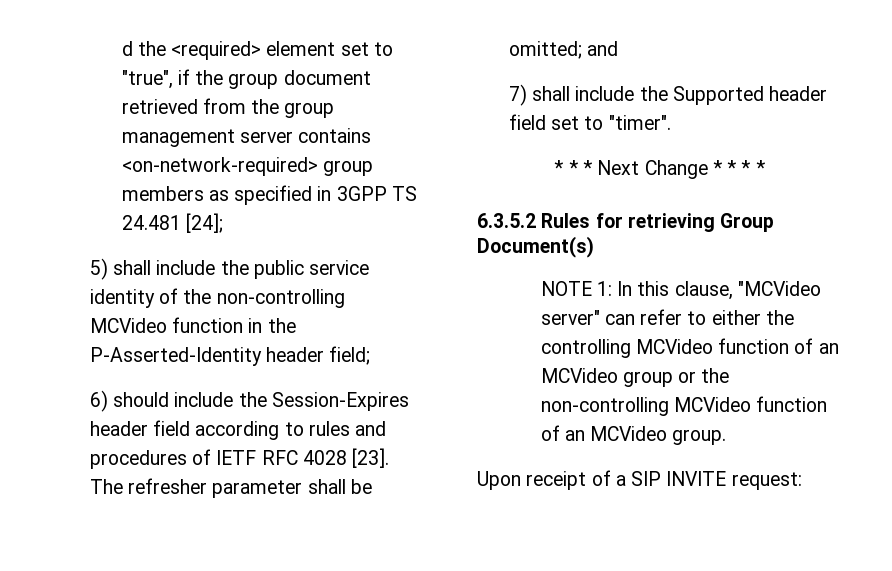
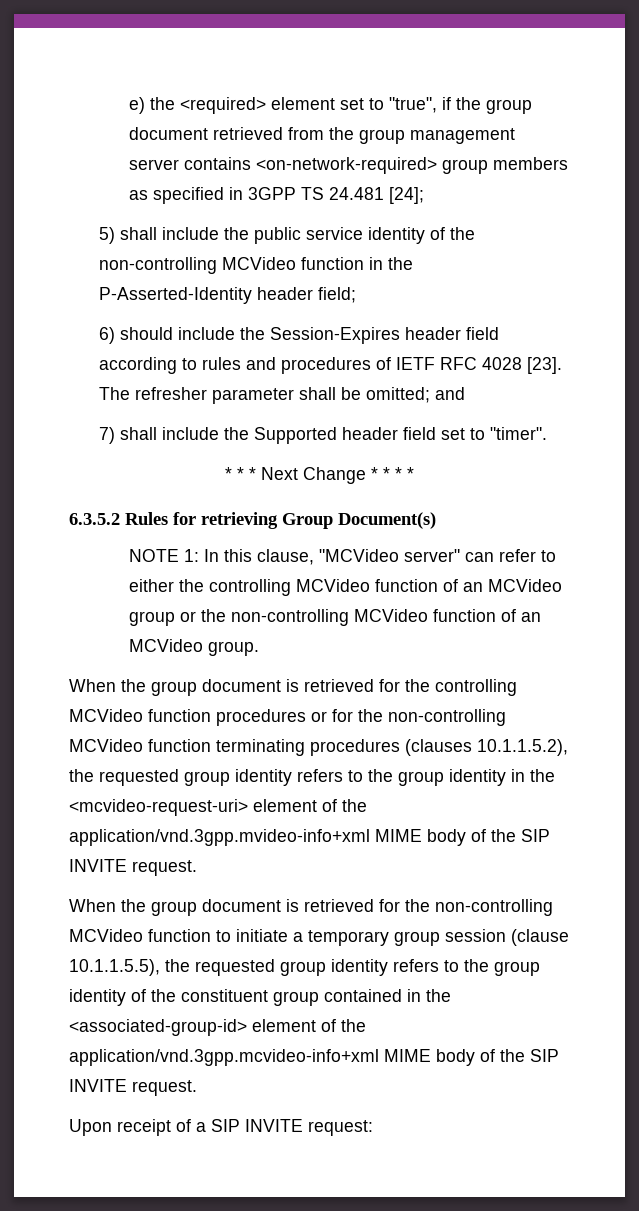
[121,41,133,56] d -> [129,97,146,114] e)
(727, 437) none -> [69,679,517,696] [69,709,506,726] [69,739,568,756] [69,769,555,786] [69,799,367,816] [69,829,550,846] [69,859,197,876] [69,899,553,916] [69,929,569,946] [69,959,540,976] [69,989,451,1006] [69,1019,366,1036] [69,1049,559,1066] [69,1079,197,1096] // When the group document is retrieved for the controlling MCVideo function procedures or for the non-controlling MCVideo function terminating procedures (clauses 10.1.1.5.2), the requested group identity refers to the group identity in the <mcvideo-request-uri> element of the application/vnd.3gpp.mvideo-info+xml MIME body of the SIP INVITE request. // When the group document is retrieved for the non-controlling MCVideo function to initiate a temporary group session (clause 10.1.1.5.5), the requested group identity refers to the group identity of the constituent group contained in the <associated-group-id> element of the application/vnd.3gpp.mcvideo-info+xml MIME body of the SIP INVITE request.

